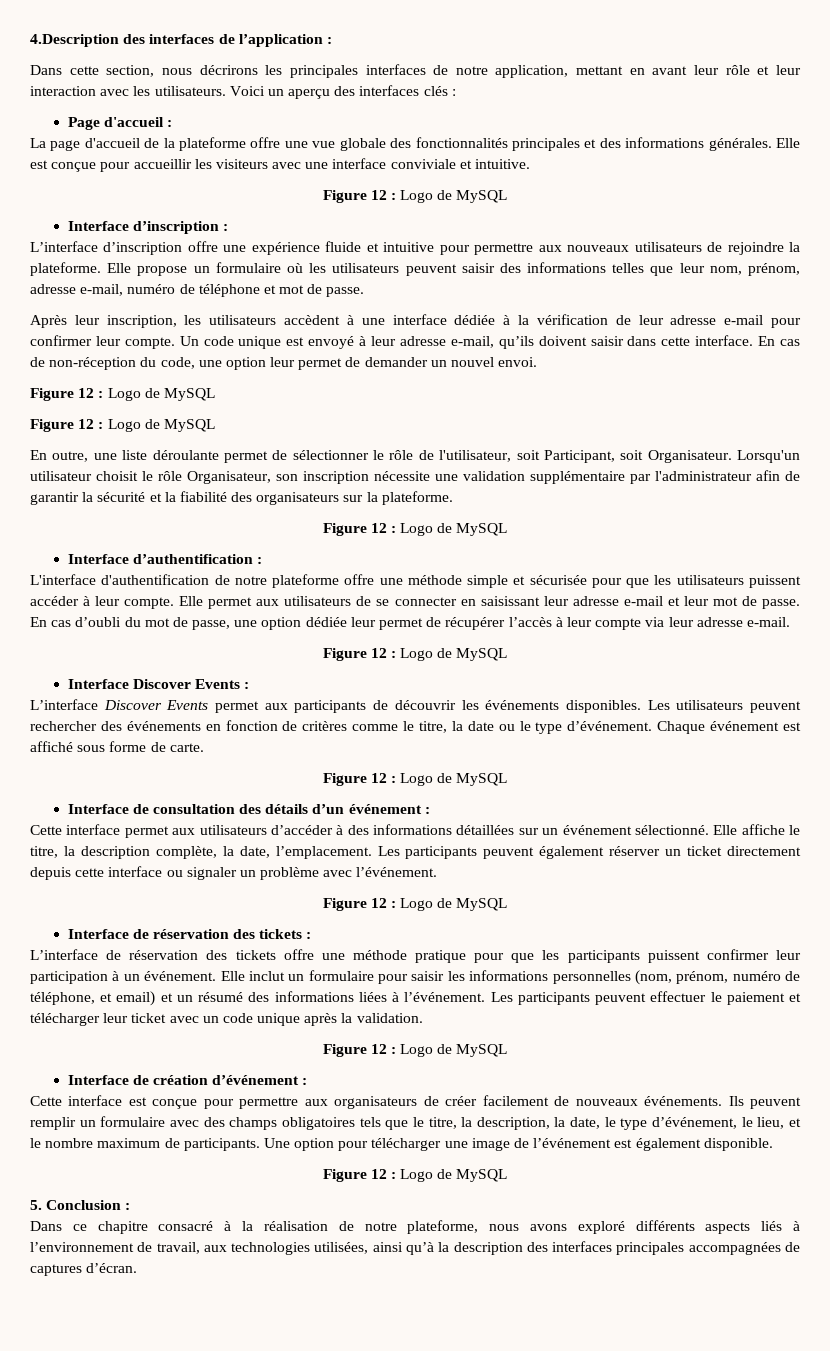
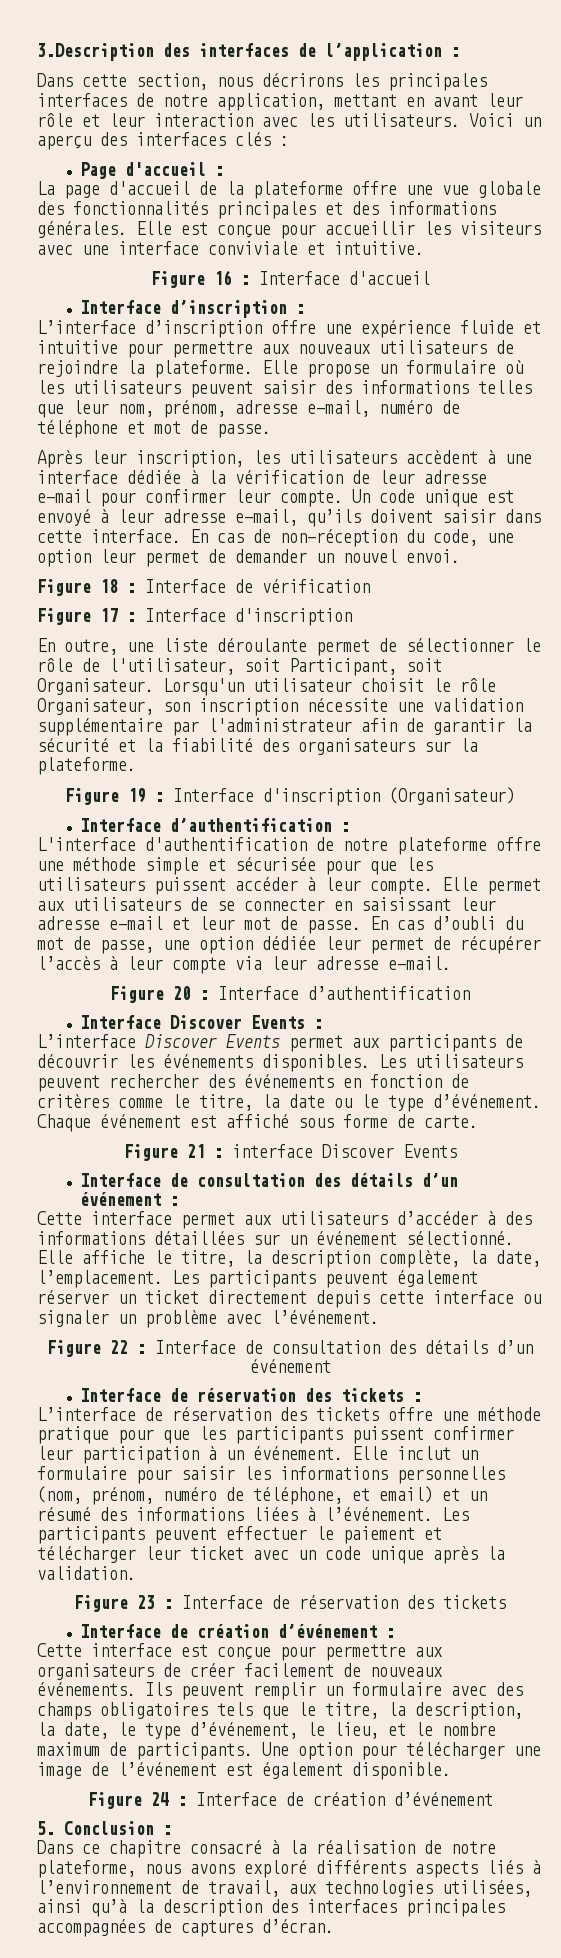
[30,34,119,47] 4.Description -> [37,43,154,61] 3.Description
[370,190,508,203] 12 : Logo de MySQL -> [213,270,430,285] 16 : Interface d'accueil
[78,388,215,401] [30,419,215,432] 12 : Logo de MySQL // Figure 12 : Logo de MySQL -> [100,579,370,593] [37,608,352,626] 18 : Interface de vérification // Figure 17 : Interface d'inscription
[370,523,508,536] 12 : Logo de MySQL -> [128,787,515,806] 19 : Interface d'inscription (Organisateur)
[370,648,508,661] 12 : Logo de MySQL -> [173,986,470,1000] 20 : Interface d’authentification
[370,773,508,786] 12 : Logo de MySQL -> [186,1144,457,1158] 21 : interface Discover Events
[370,898,508,911] 12 : Logo de MySQL -> [110,1340,533,1354] [249,1359,331,1373] 22 : Interface de consultation des détails d’un événement
[370,1044,508,1057] 12 : Logo de MySQL -> [137,1595,506,1609] 23 : Interface de réservation des tickets
[370,1169,508,1182] 12 : Logo de MySQL -> [150,1792,493,1806] 24 : Interface de création d’événement

